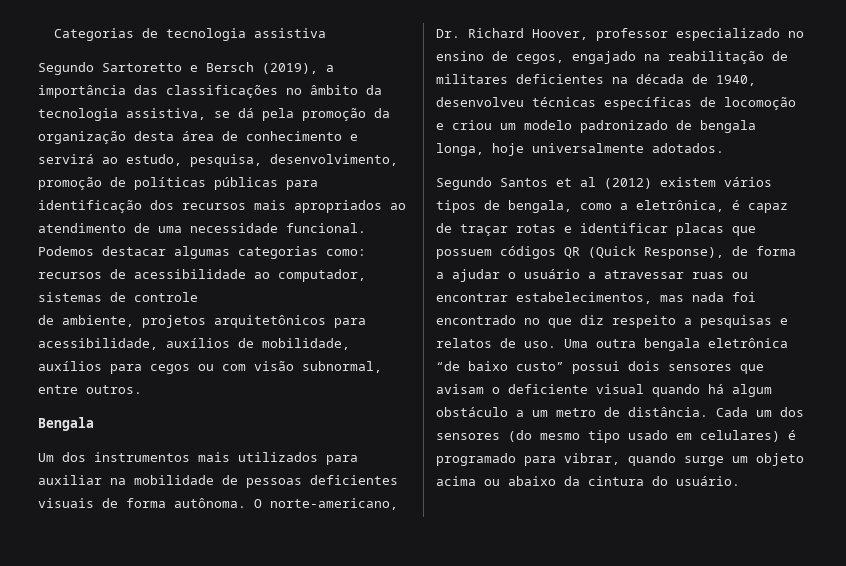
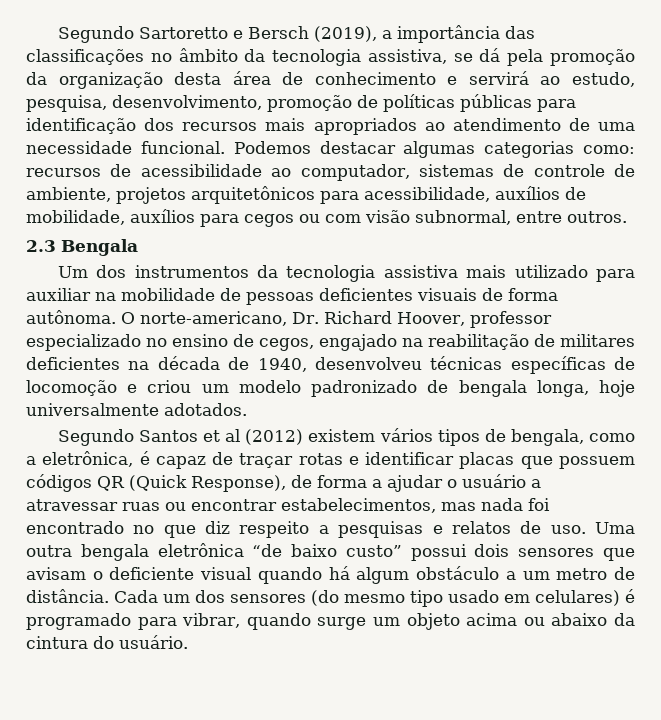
[54,28,327,41] Categorias de tecnologia assistiva // -> (57, 34) none
(198, 297) // -> (605, 170) none
(142, 389) none -> [26,240,56,252] 2.3
[198,452,318,462] mais utilizados -> [257,265,588,282] da tecnologia assistiva mais utilizado

